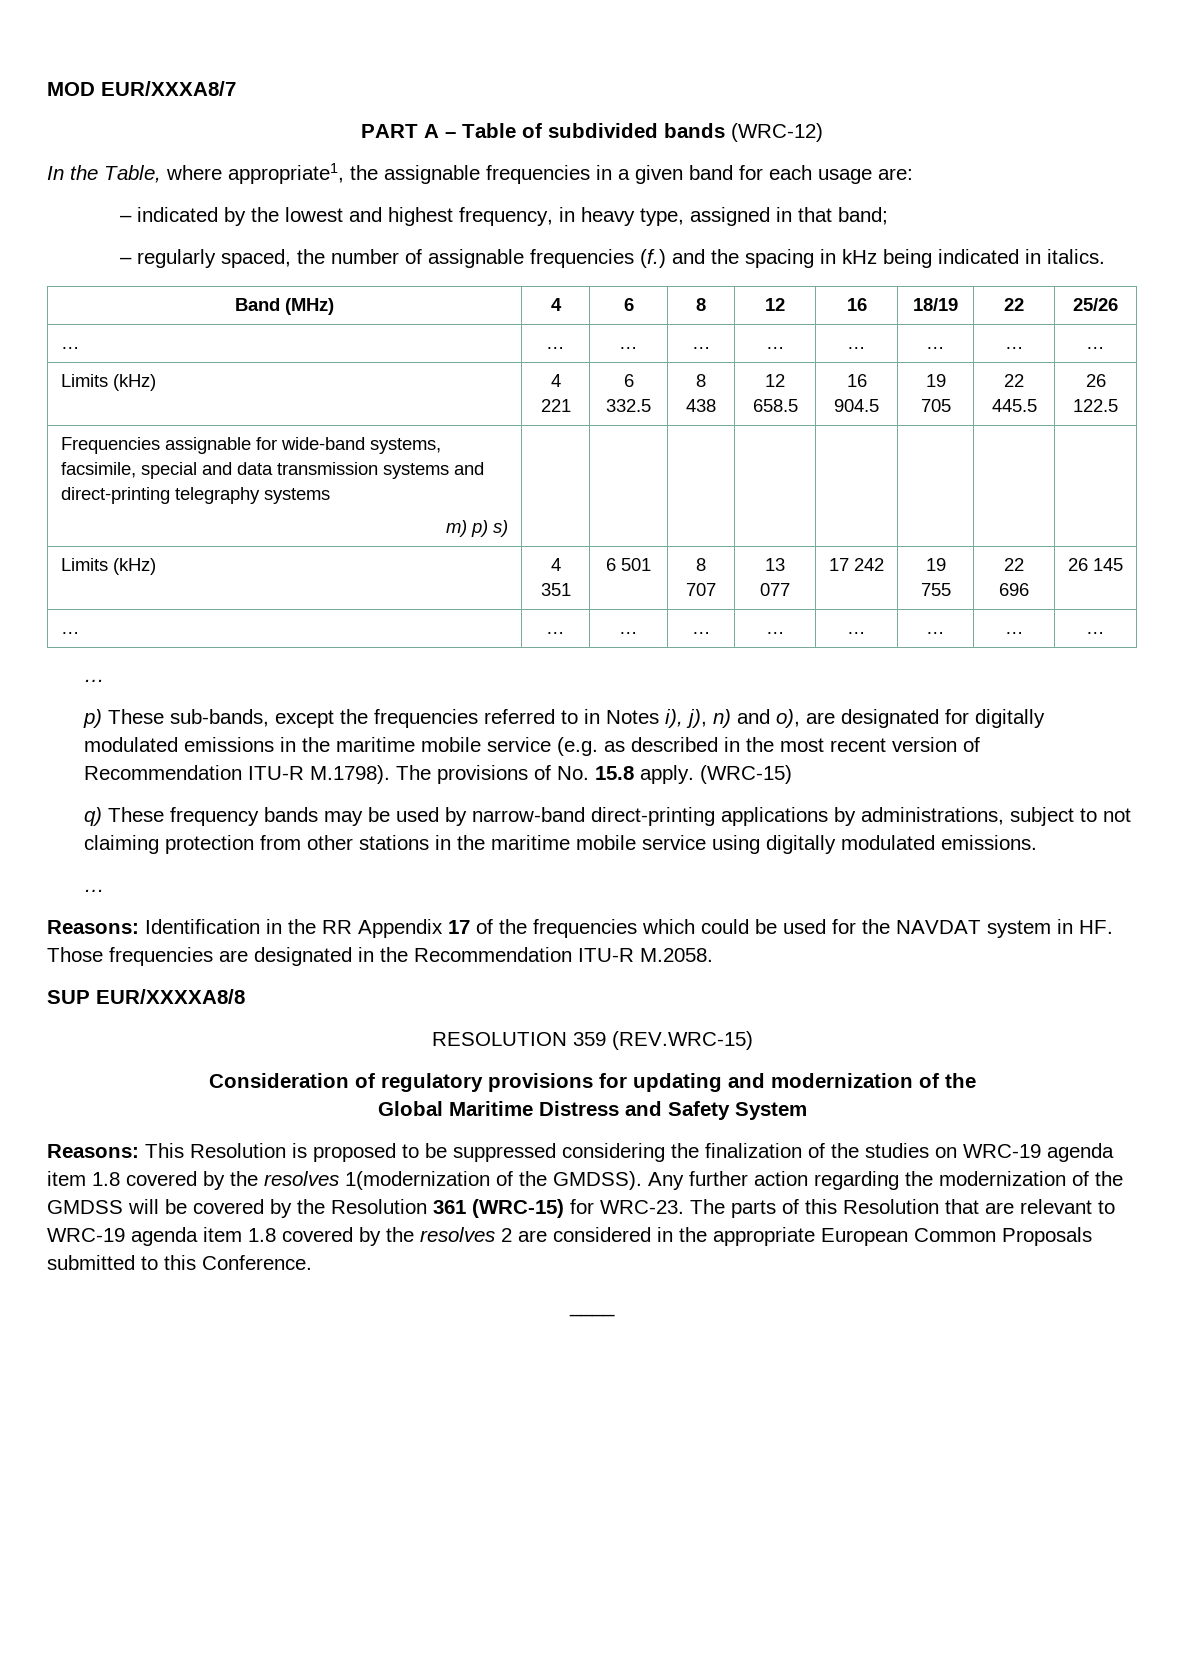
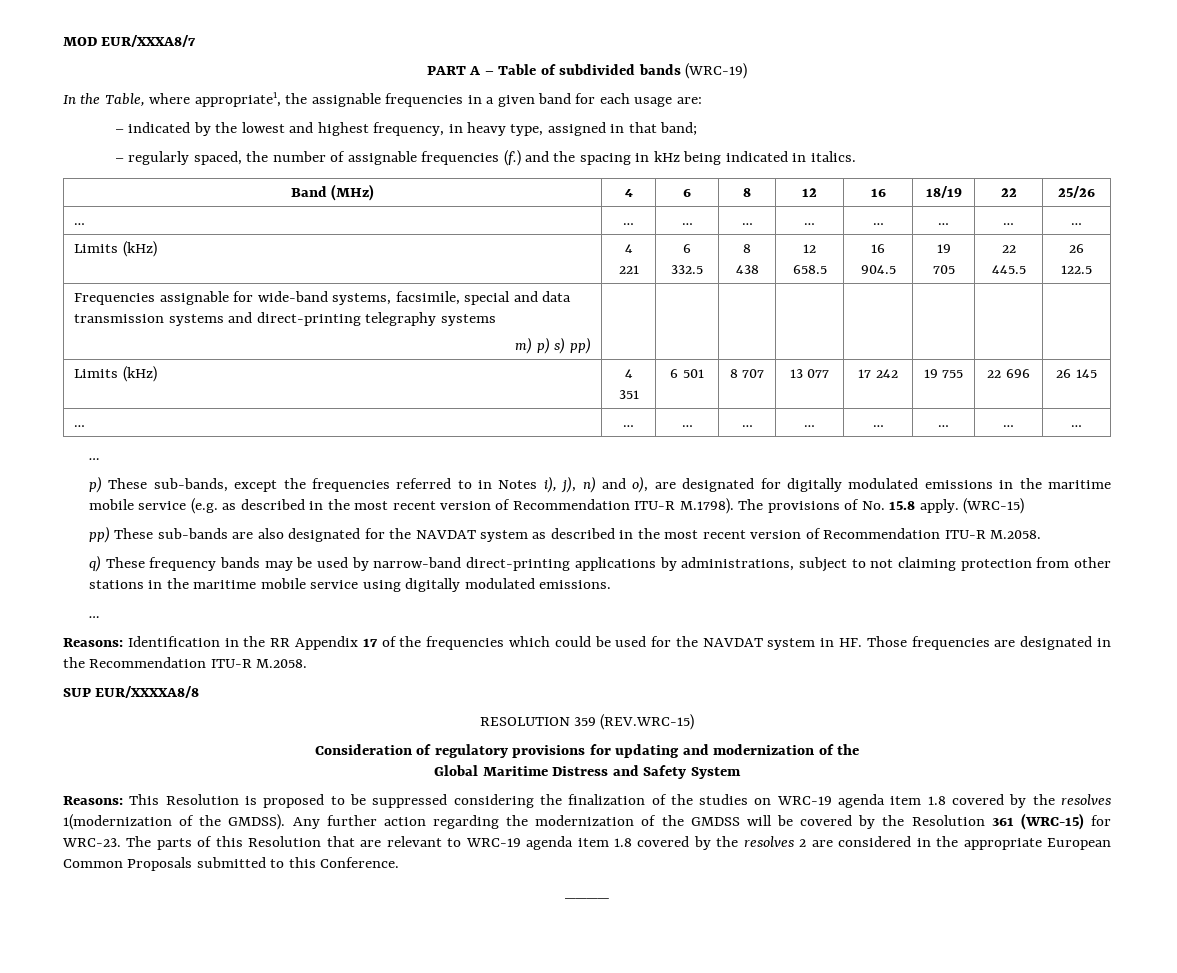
[731,123,823,142] (WRC-12) -> [685,63,748,79] (WRC-19)
(509, 528) none -> [569,337,591,354] pp)
(792, 774) none -> [88,526,1042,543] // pp) These sub-bands are also designated for the NAVDAT system as described in the most recent version of Recommendation ITU-R M.2058.

